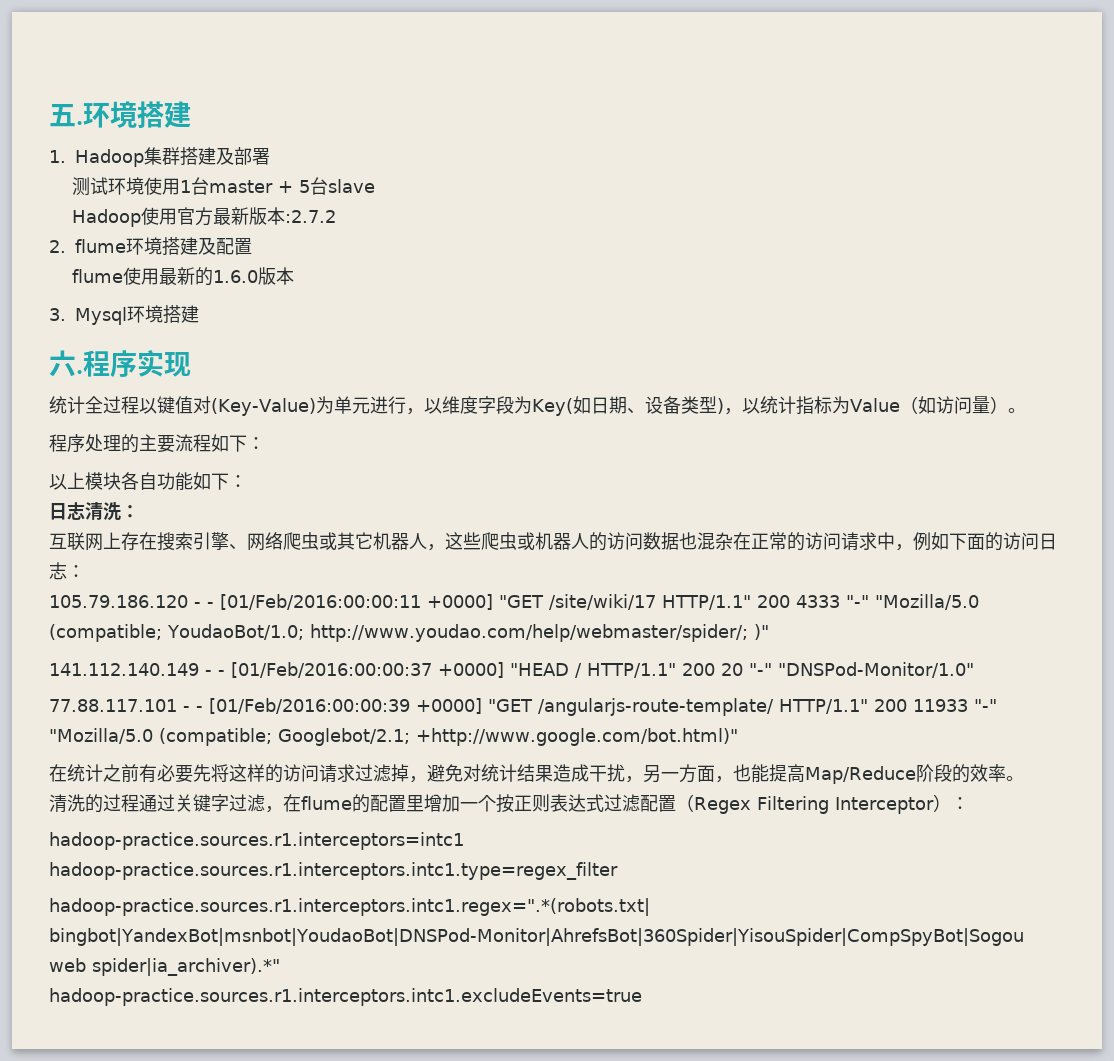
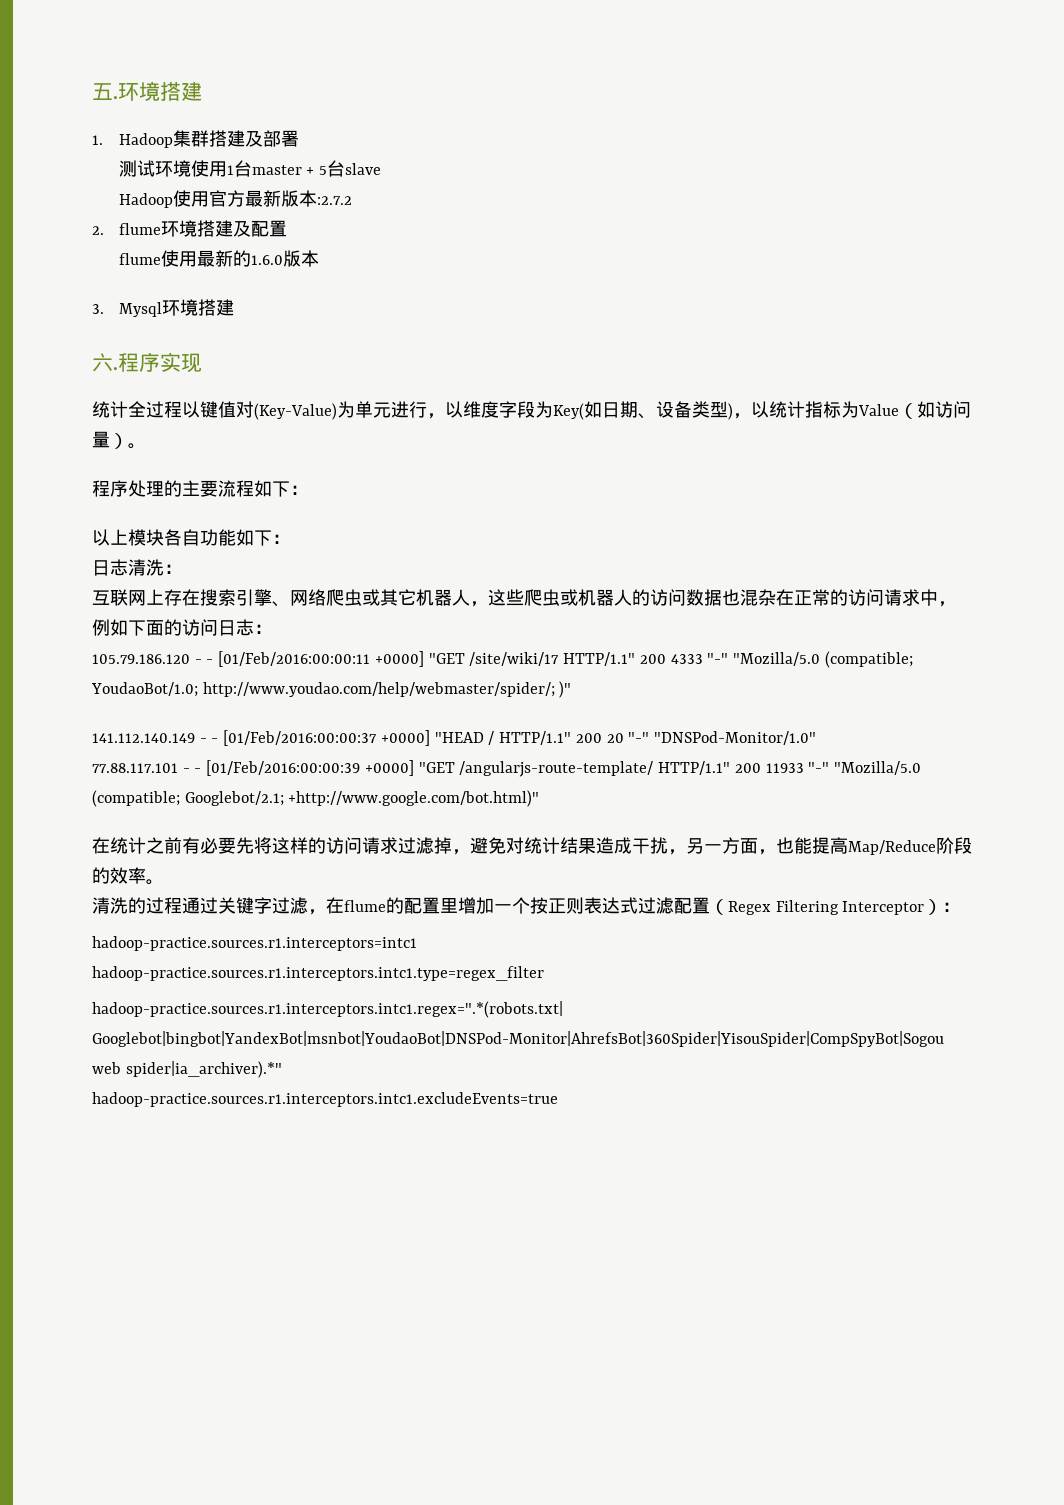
[49,928,1024,946] bingbot|YandexBot|msnbot|YoudaoBot|DNSPod-Monitor|AhrefsBot|360Spider|YisouSpider|CompSpyBot|Sogou -> [92,1031,944,1047] Googlebot|bingbot|YandexBot|msnbot|YoudaoBot|DNSPod-Monitor|AhrefsBot|360Spider|YisouSpider|CompSpyBot|Sogou

